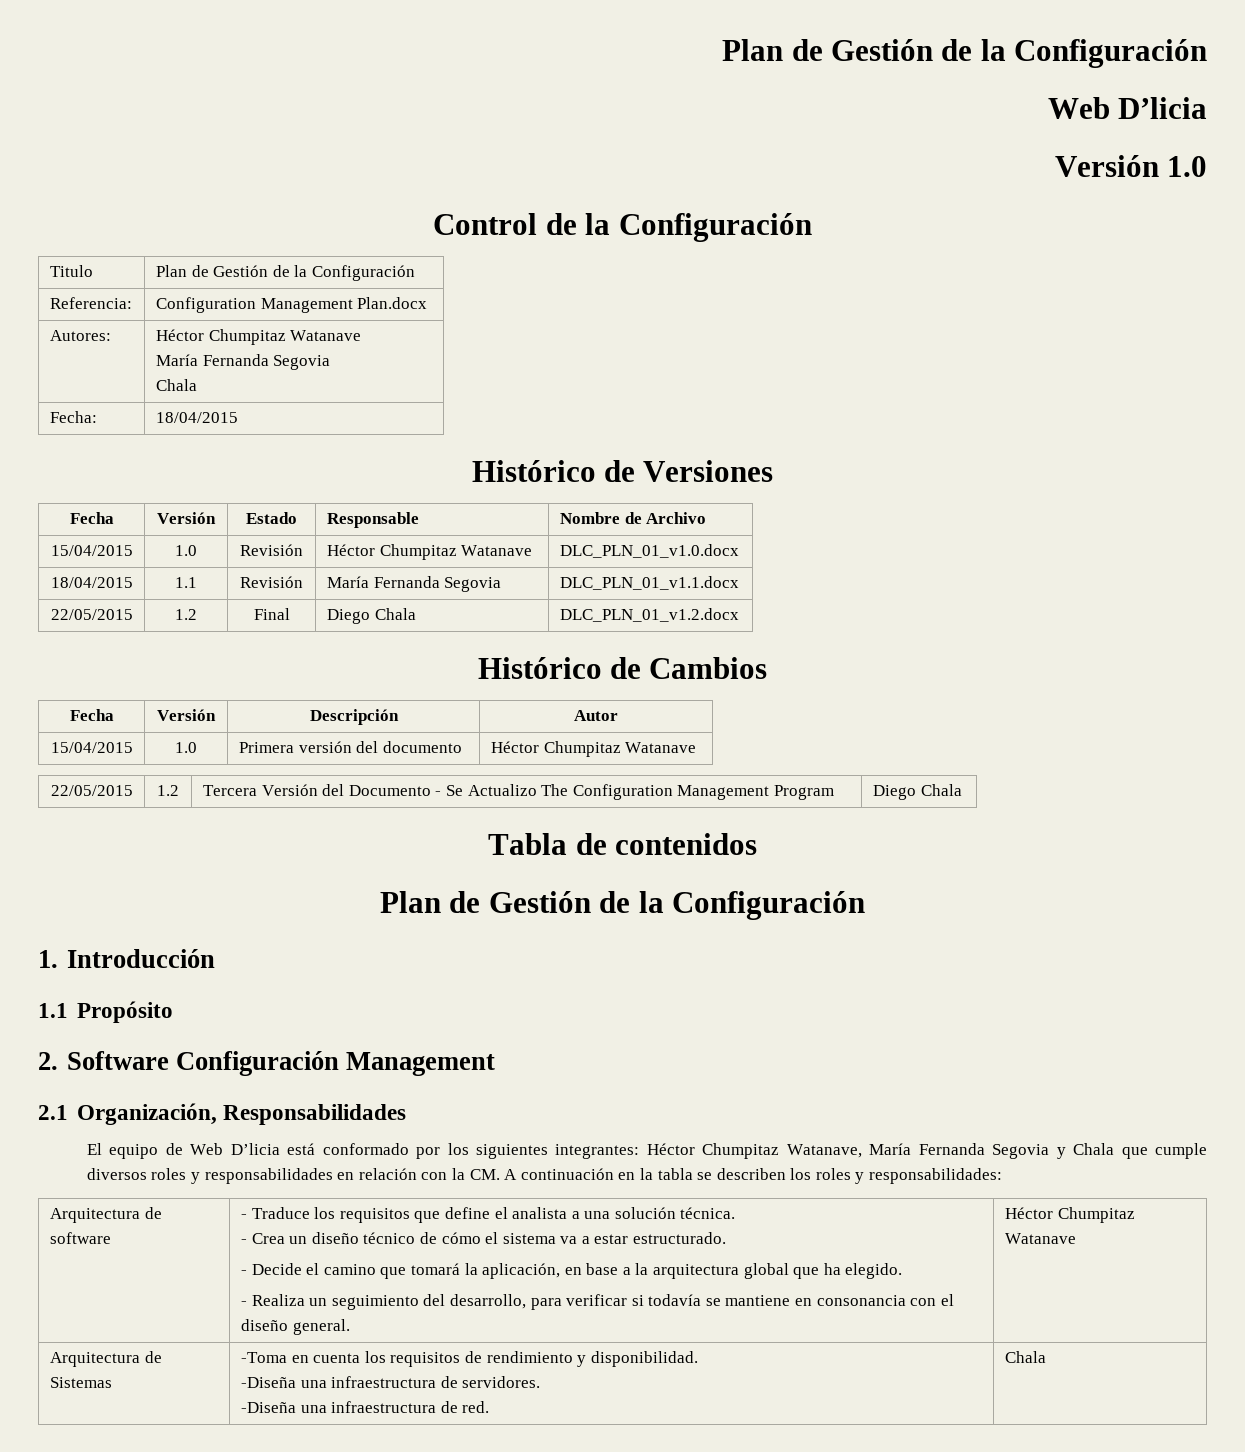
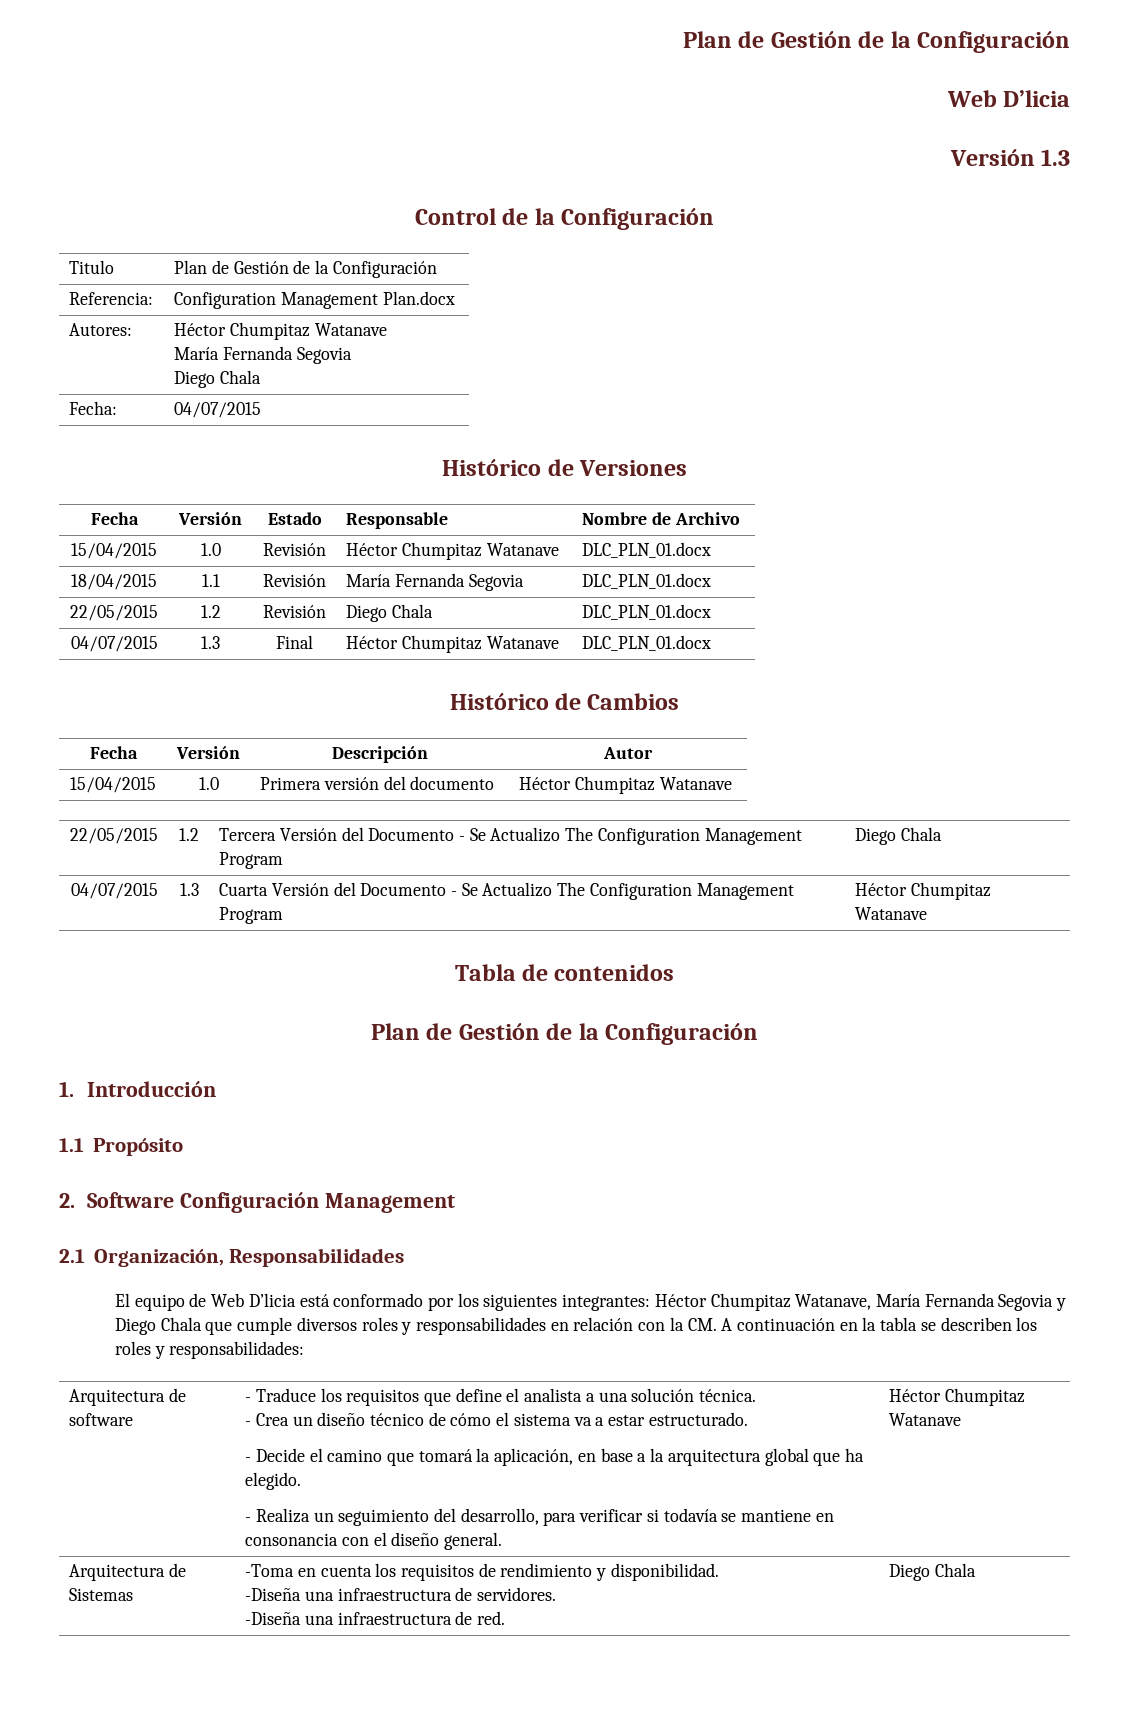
[1167,156,1207,177] 1.0 -> [1041,149,1070,166] 1.3
(331, 362) none -> [174,371,216,388] Diego
[155,412,238,423] 18/04/2015 -> [174,402,262,418] 04/07/2015
[559,544,739,558] DLC_PLN_01_v1.0.docx -> [582,542,712,558] DLC_PLN_01.docx
[559,576,739,590] [50,609,133,620] [175,609,197,620] [253,608,290,620] DLC_PLN_01_v1.1.docx // 22/05/2015 | 1.2 | Final -> [582,573,712,589] [70,605,158,621] [200,605,221,618] [263,605,326,618] DLC_PLN_01.docx // 22/05/2015 | 1.2 | Revisión
[559,608,739,622] DLC_PLN_01_v1.2.docx -> [582,604,712,620] [70,636,158,652] [201,636,220,649] [276,635,313,649] [346,635,559,653] [582,635,712,651] DLC_PLN_01.docx // 04/07/2015 | 1.3 | Final | Héctor Chumpitaz Watanave | DLC_PLN_01.docx
(962, 790) none -> [70,883,158,899] [179,883,199,896] [219,882,794,900] [219,907,284,924] [855,882,991,900] [855,907,928,920] // 04/07/2015 | 1.3 | Cuarta Versión del Documento - Se Actualizo The Configuration Management Program | Héctor Chumpitaz Watanave
(1066, 1153) none -> [114,1318,156,1335] Diego
(490, 1407) none -> [889,1564,931,1581] Diego

